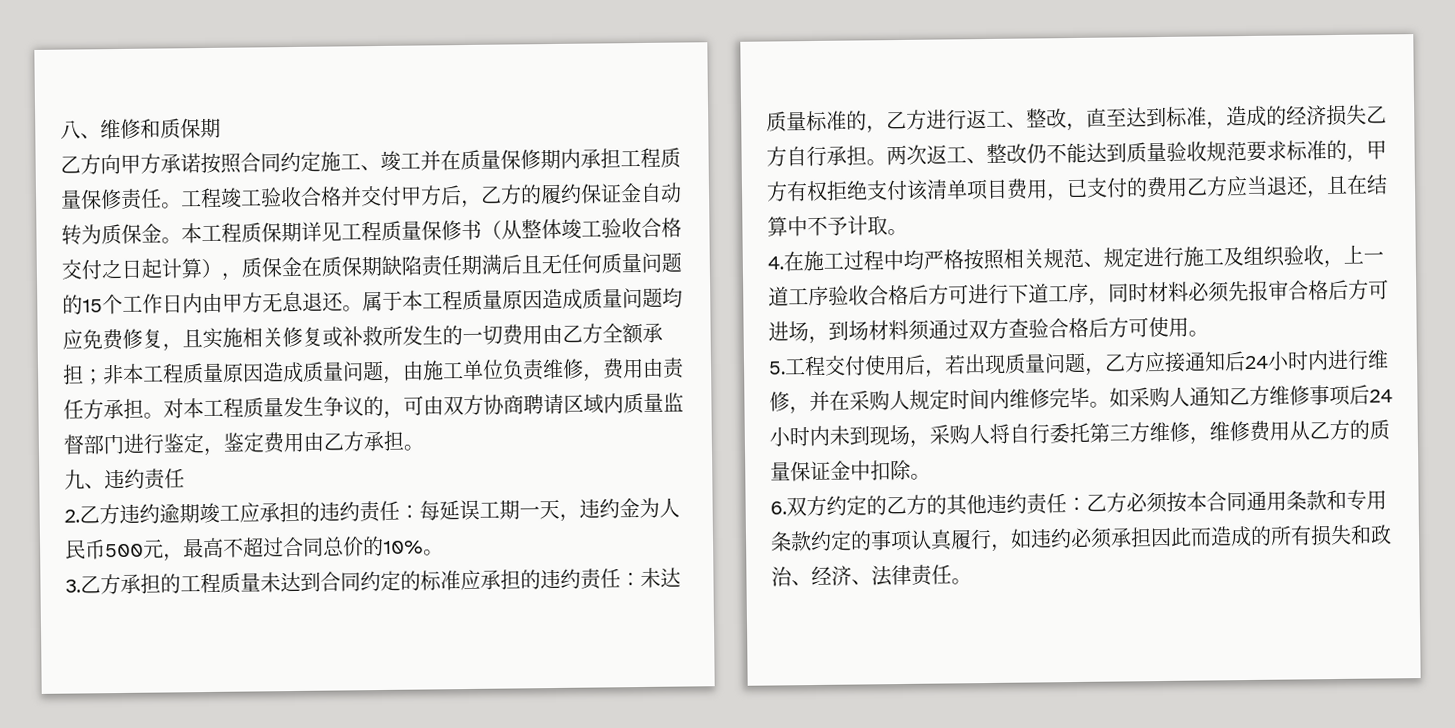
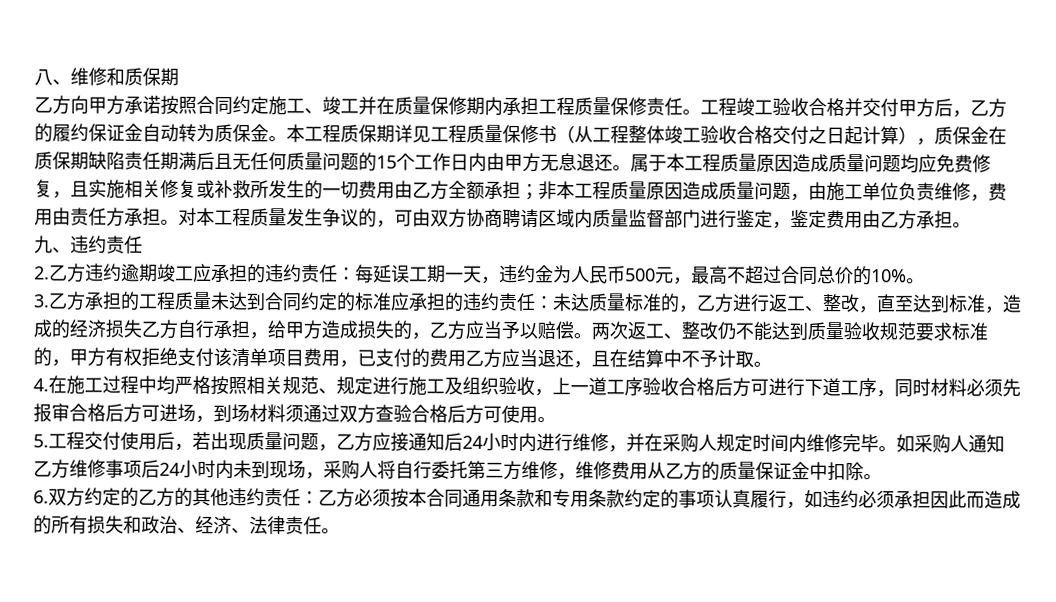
(522, 229) none -> [592,125,629,144] 工程
(867, 155) none -> [249,320,574,340] ，给甲方造成损失的，乙方应当予以赔偿

